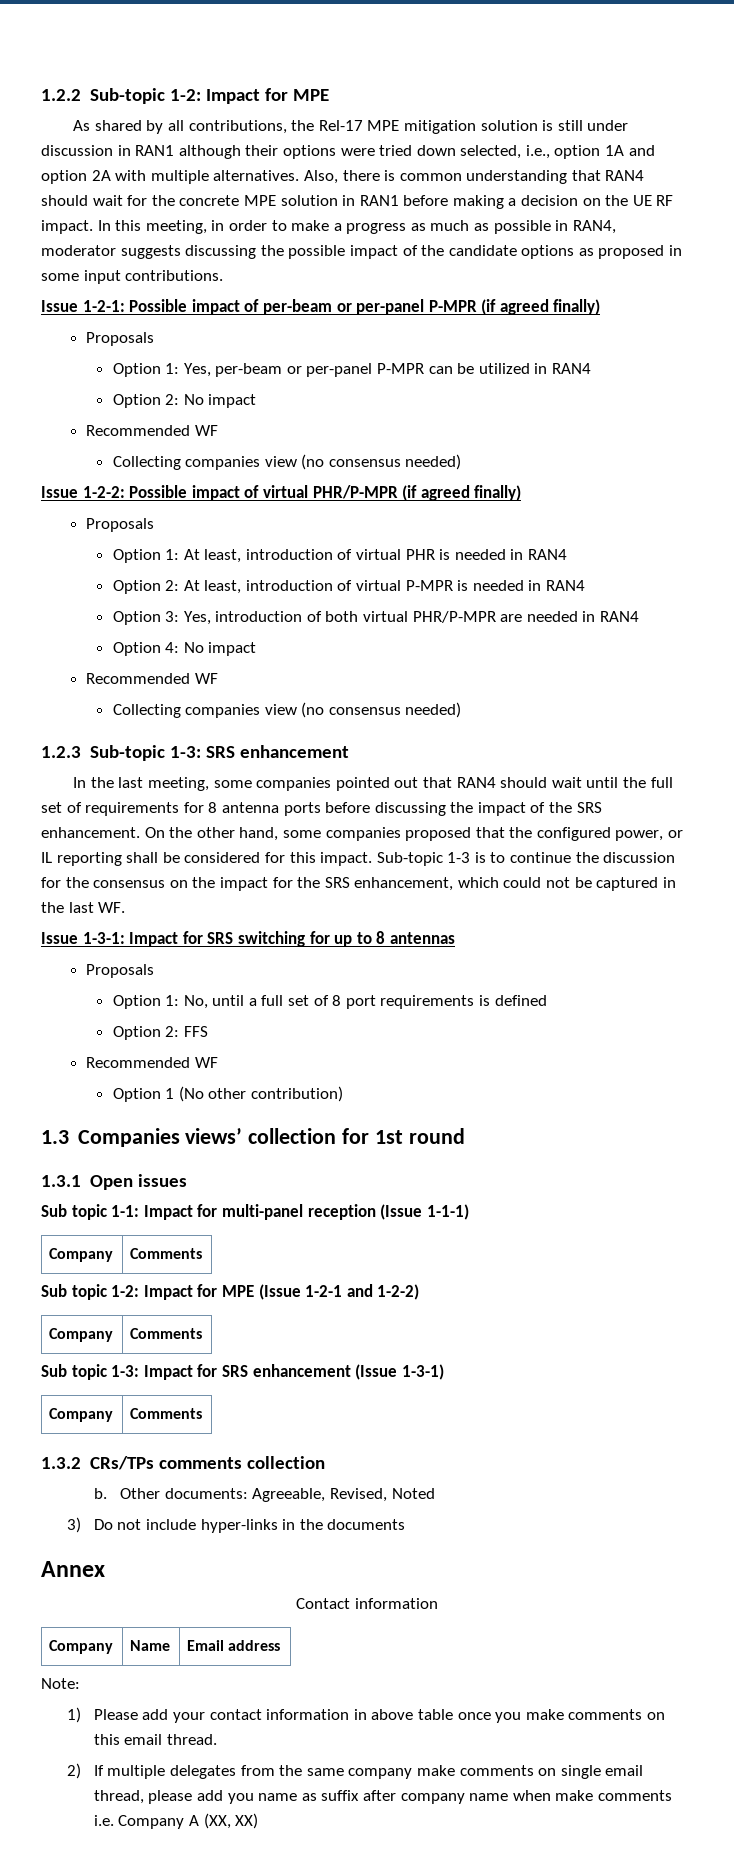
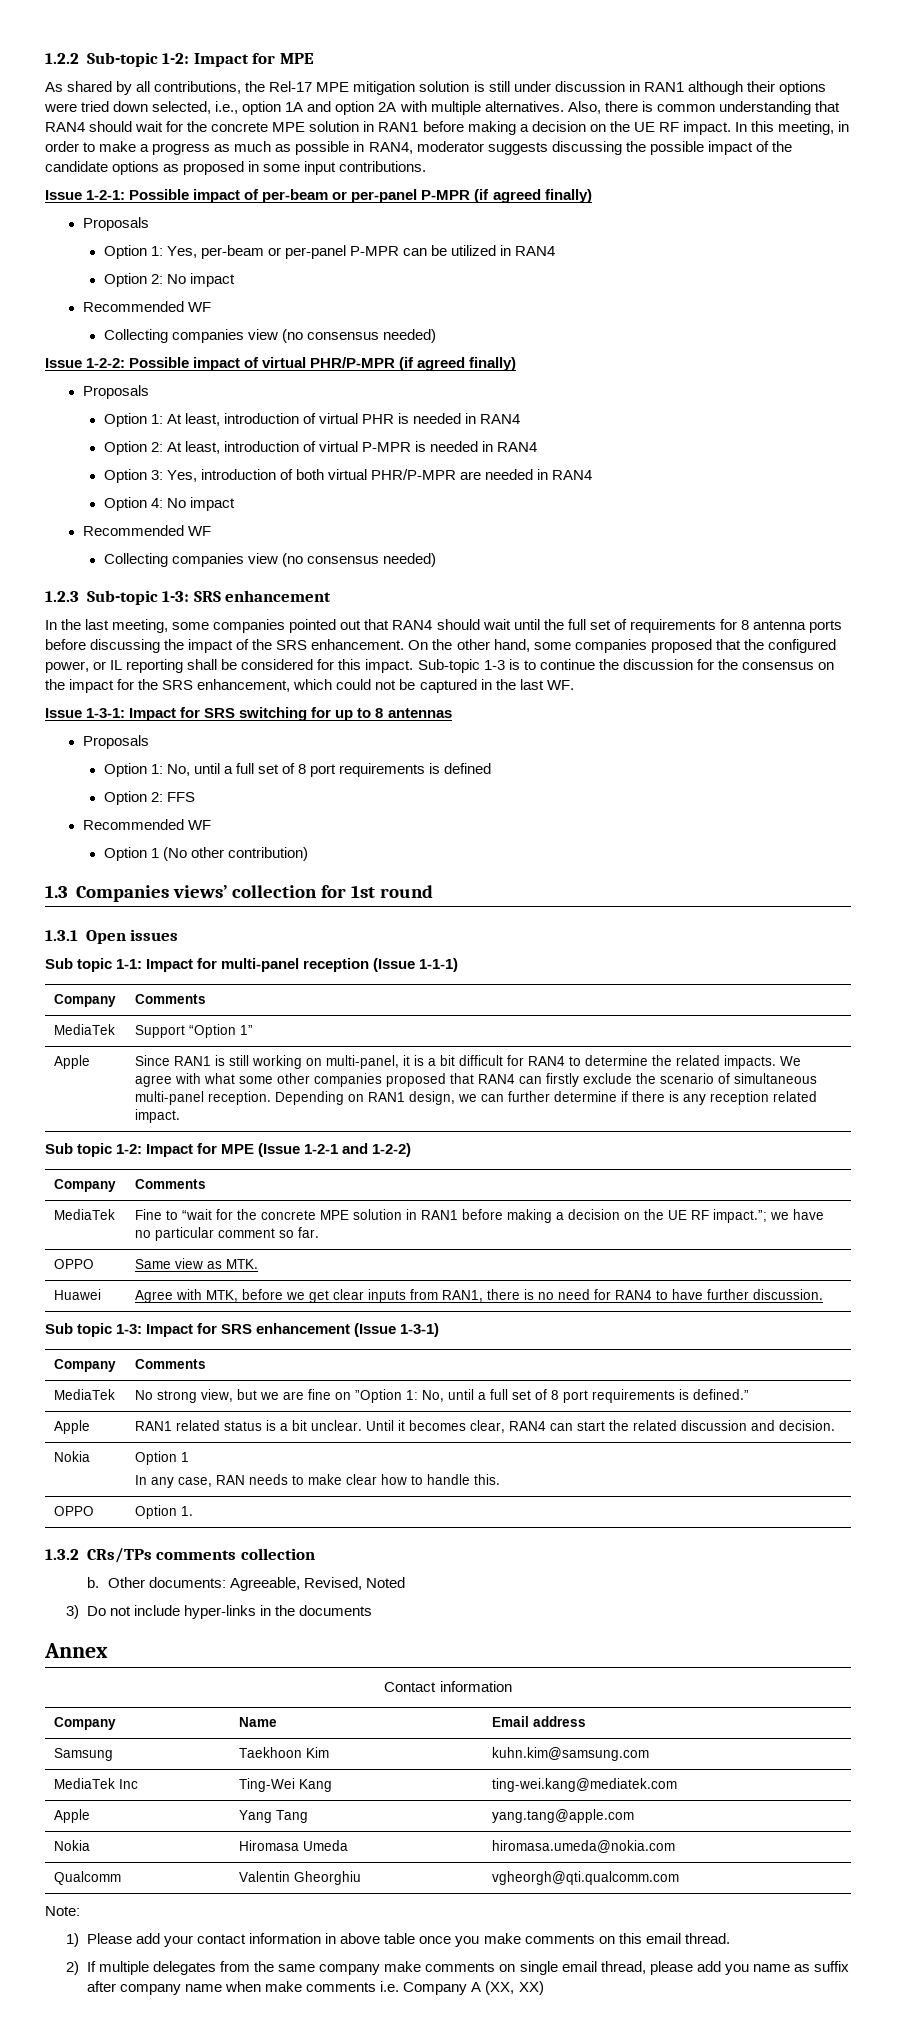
(203, 1253) none -> [54,1024,116,1035] [135,1024,254,1038] [54,1055,91,1069] [135,1055,802,1069] [135,1073,818,1087] [135,1091,818,1105] [135,1109,181,1123] // MediaTek | Support “Option 1” // Apple | Since RAN1 is still working on multi-panel, it is a bit difficult for RAN4 to determine the related impacts. We agree with what some other companies proposed that RAN4 can firstly exclude the scenario of simultaneous multi-panel reception. Depending on RAN1 design, we can further determine if there is any reception related impact.
(203, 1333) none -> [54,1209,116,1220] [135,1209,825,1223] [135,1227,320,1241] [54,1259,95,1269] [135,1258,259,1269] [54,1289,102,1300] [135,1289,824,1303] // MediaTek | Fine to “wait for the concrete MPE solution in RAN1 before making a decision on the UE RF impact.”; we have no particular comment so far. // OPPO | Same view as MTK. // Huawei | Agree with MTK, before we get clear inputs from RAN1, there is no need for RAN4 to have further discussion.
(203, 1413) none -> [54,1389,116,1400] [135,1389,750,1403] [54,1420,91,1434] [135,1420,836,1433] [54,1451,91,1462] [135,1451,190,1465] [135,1474,501,1488] [54,1506,95,1516] [135,1505,194,1519] // MediaTek | No strong view, but we are fine on ”Option 1: No, until a full set of 8 port requirements is defined.” // Apple | RAN1 related status is a bit unclear. Until it becomes clear, RAN4 can start the related discussion and decision. // Nokia | Option 1 // In any case, RAN needs to make clear how to handle this. // OPPO | Option 1.
(281, 1645) none -> [54,1748,114,1761] [239,1747,330,1758] [492,1747,650,1761] [54,1778,139,1789] [239,1778,333,1792] [492,1778,678,1792] [54,1809,91,1823] [239,1810,309,1823] [492,1809,635,1823] [54,1840,91,1851] [239,1840,349,1851] [492,1840,676,1853] [54,1871,122,1885] [239,1871,362,1885] [492,1871,680,1885] // Samsung | Taekhoon Kim | kuhn.kim@samsung.com // MediaTek Inc | Ting-Wei Kang | ting-wei.kang@mediatek.com // Apple | Yang Tang | yang.tang@apple.com // Nokia | Hiromasa Umeda | hiromasa.umeda@nokia.com // Qualcomm | Valentin Gheorghiu | vgheorgh@qti.qualcomm.com

